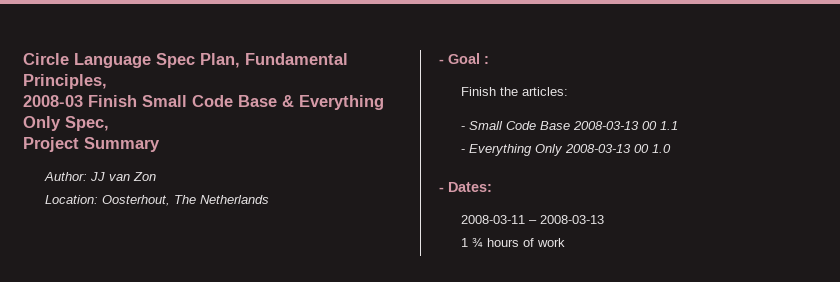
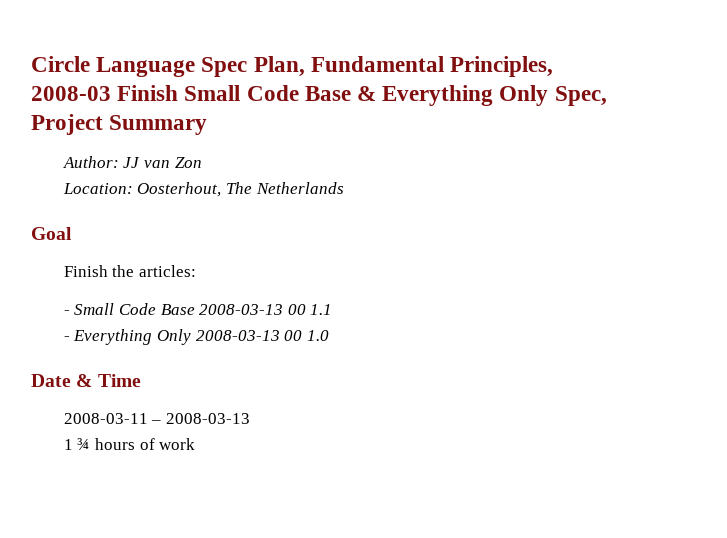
[439,59,444,64] - -> (344, 188) none
[484,56,489,64] : -> (72, 233) none
[439,182,492,192] - Dates: -> [31,374,141,387] Date & Time

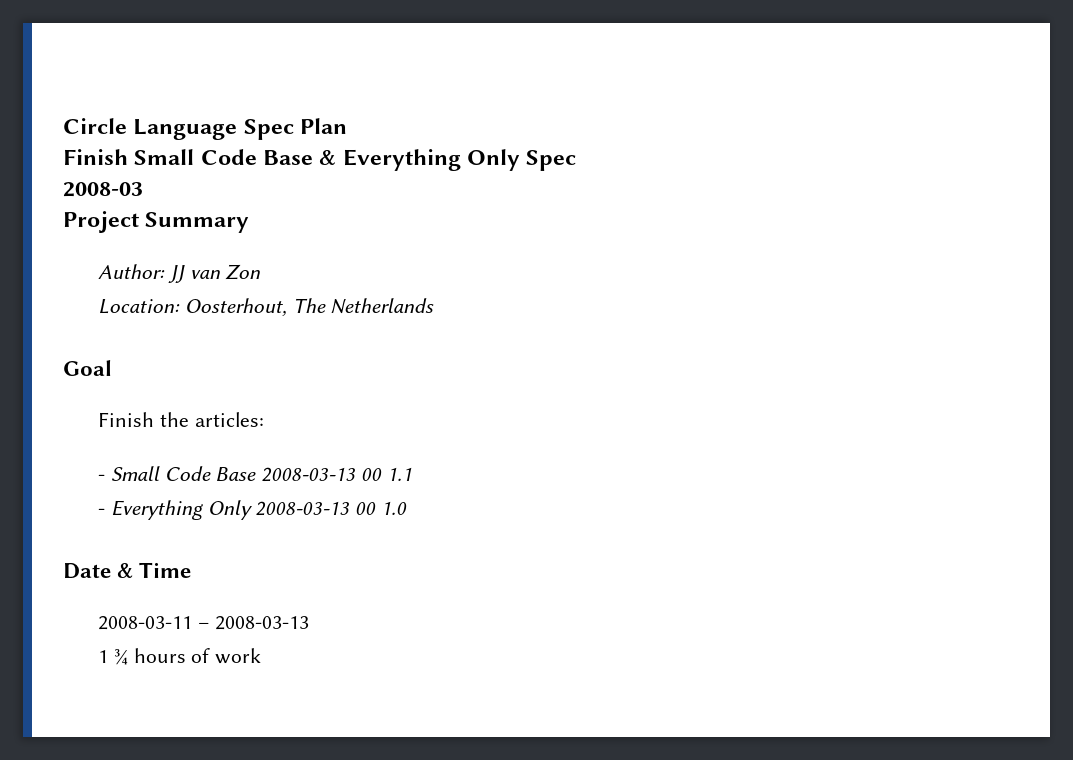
[253,56,554,77] [31,86,111,101] Plan, Fundamental Principles, // 2008-03 -> [300,118,348,134] Plan //
[554,86,607,106] Spec, -> [526,150,577,171] [63,182,143,197] Spec // 2008-03

